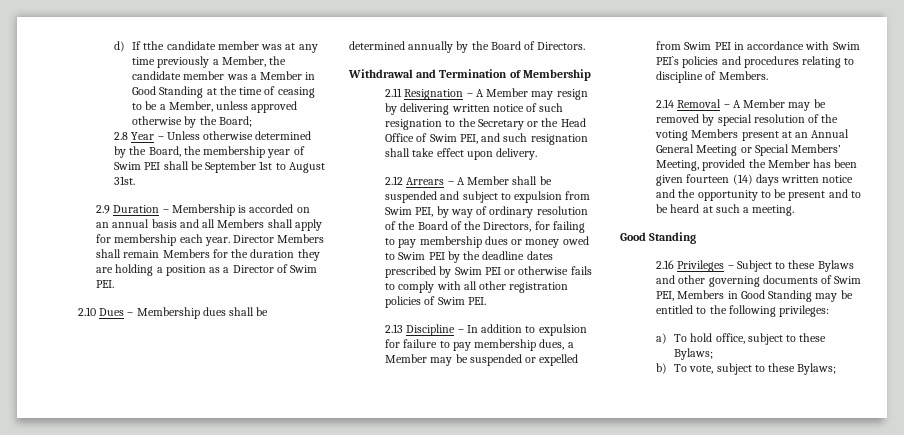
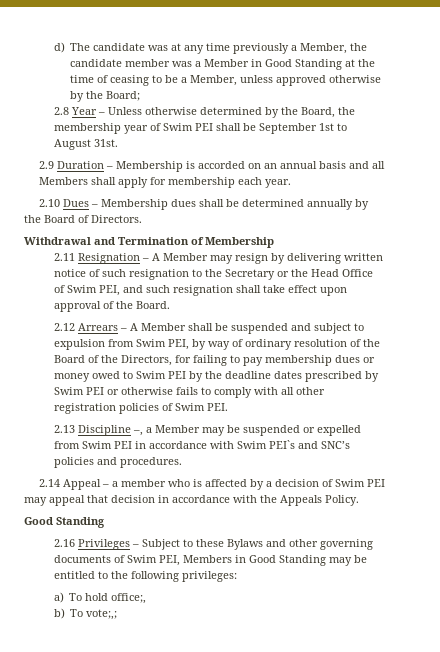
[132,41,259,50] If tthe candidate member -> [70,43,146,51] The candidate
[233,234,325,243] [96,249,320,261] [96,264,317,276] [96,280,115,288] Director Members shall remain Members for the duration they are holding a position as a Director of Swim PEI. -> (291, 183) none
[496,148,538,160] delivery. -> [53,301,170,312] approval of the Board.
[457,324,587,336] [385,339,565,351] – In addition to expulsion for failure to pay membership dues, -> [132,430,143,436] –,
[682,56,855,68] [656,71,768,83] [656,99,826,111] [656,114,839,126] [655,129,850,141] [656,144,842,156] [656,159,858,171] [656,174,854,186] [656,189,861,201] [656,204,795,216] policies and procedures relating to discipline of Members. // 2.14 Removal – A Member may be removed by special resolution of the voting Members present at an Annual General Meeting or Special Members’ Meeting, provided the Member has been given fourteen (14) days written notice and the opportunity to be present and to be heard at such a meeting. -> [297,441,350,449] [53,457,182,468] [38,479,385,490] [24,495,359,506] and SNC’s policies and procedures. // 2.14 Appeal – a member who is affected by a decision of Swim PEI may appeal that decision in accordance with the Appeals Policy.
[715,333,827,345] [674,348,714,360] [656,363,837,375] office, subject to these Bylaws; // b) To vote, subject to these Bylaws; -> [111,593,147,604] [53,608,118,620] office;, // b) To vote;,;

